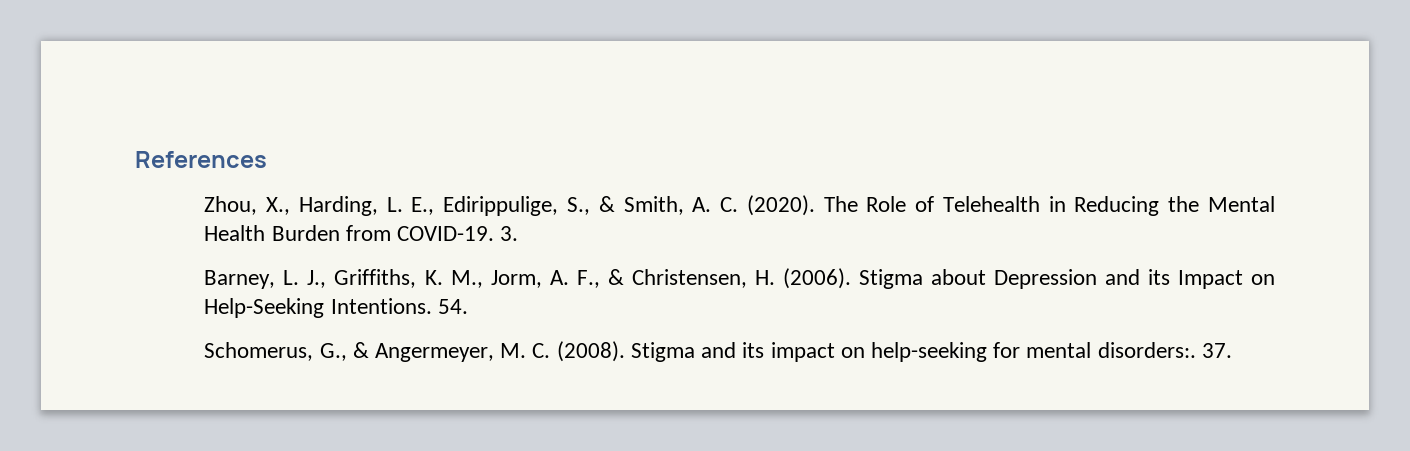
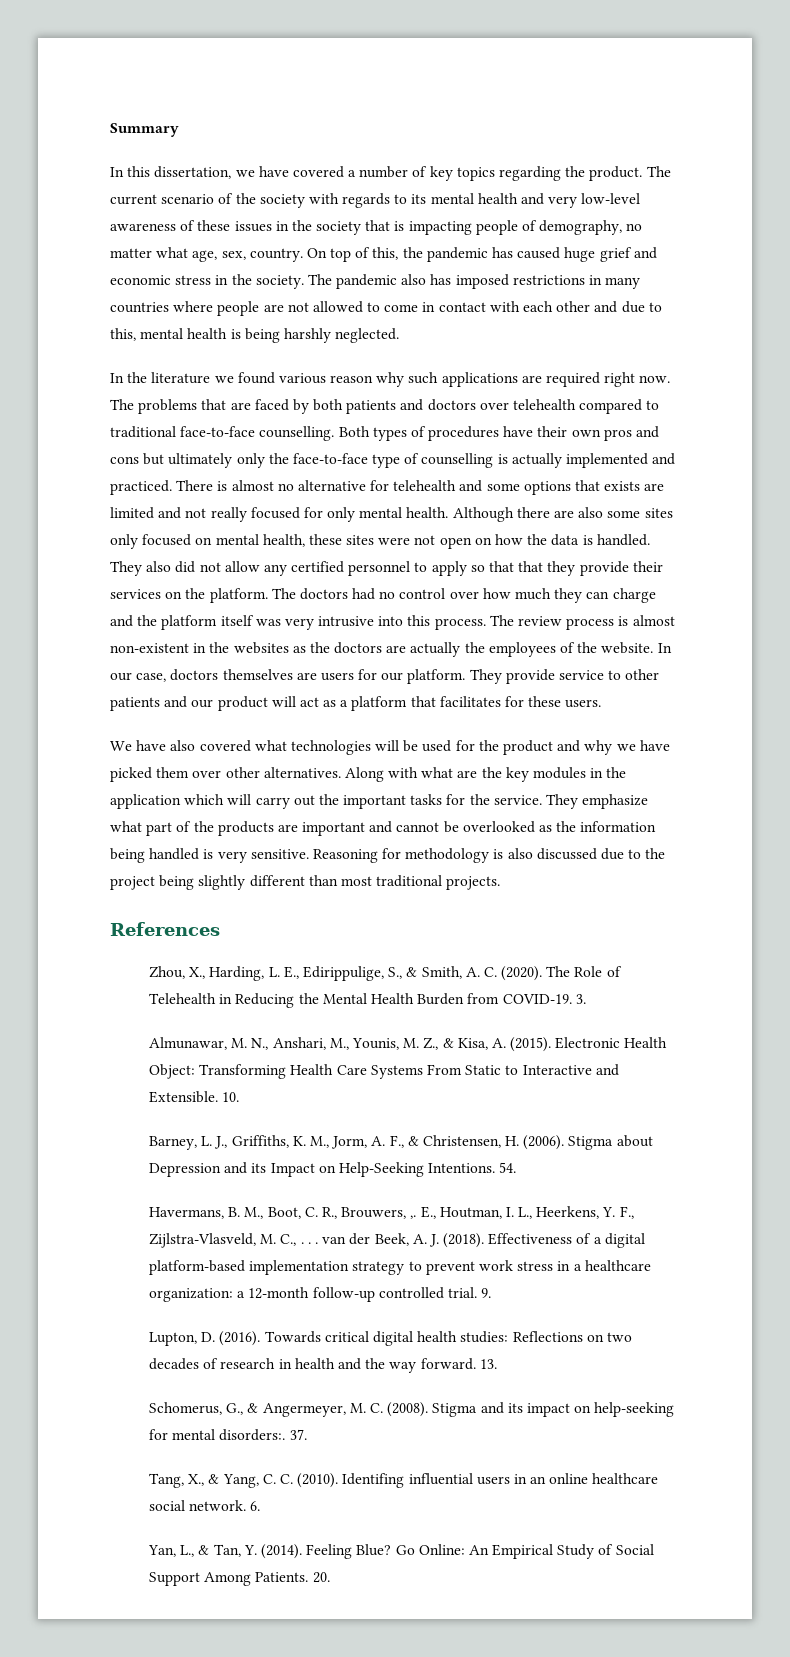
(135, 159) none -> [110,123,179,137] [110,166,671,181] [110,193,641,208] [110,220,643,235] [110,247,657,262] [110,274,641,289] [110,301,662,316] [110,328,400,343] [110,372,671,387] [110,399,660,414] [110,426,660,441] [110,453,676,468] [110,480,665,495] [110,507,673,522] [110,534,650,549] [110,561,663,576] [110,588,656,603] [110,615,675,630] [110,642,672,657] [110,669,660,684] [110,696,602,711] [110,740,670,755] [110,767,627,782] [110,794,649,809] [110,821,657,836] [110,848,666,863] [110,875,501,890] Summary // In this dissertation, we have covered a number of key topics regarding the product. The current scenario of the society with regards to its mental health and very low-level awareness of these issues in the society that is impacting people of demography, no matter what age, sex, country. On top of this, the pandemic has caused huge grief and economic stress in the society. The pandemic also has imposed restrictions in many countries where people are not allowed to come in contact with each other and due to this, mental health is being harshly neglected. // In the literature we found various reason why such applications are required right now. The problems that are faced by both patients and doctors over telehealth compared to traditional face-to-face counselling. Both types of procedures have their own pros and cons but ultimately only the face-to-face type of counselling is actually implemented and practiced. There is almost no alternative for telehealth and some options that exists are limited and not really focused for only mental health. Although there are also some sites only focused on mental health, these sites were not open on how the data is handled. They also did not allow any certified personnel to apply so that that they provide their services on the platform. The doctors had no control over how much they can charge and the platform itself was very intrusive into this process. The review process is almost non-existent in the websites as the doctors are actually the employees of the website. In our case, doctors themselves are users for our platform. They provide service to other patients and our product will act as a platform that facilitates for these users. // We have also covered what technologies will be used for the product and why we have picked them over other alternatives. Along with what are the key modules in the application which will carry out the important tasks for the service. They emphasize what part of the products are important and cannot be overlooked as the information being handled is very sensitive. Reasoning for methodology is also discussed due to the project being slightly different than most traditional projects. //
(519, 233) none -> [149,1037,668,1052] [149,1064,619,1079] [149,1091,240,1103] // Almunawar, M. N., Anshari, M., Younis, M. Z., & Kisa, A. (2015). Electronic Health Object: Transforming Health Care Systems From Static to Interactive and Extensible. 10.
(468, 306) none -> [149,1206,634,1219] [149,1233,645,1248] [149,1260,651,1275] [149,1287,492,1302] [149,1331,632,1346] [149,1358,497,1373] // Havermans, B. M., Boot, C. R., Brouwers, ,. E., Houtman, I. L., Heerkens, Y. F., Zijlstra-Vlasveld, M. C., . . . van der Beek, A. J. (2018). Effectiveness of a digital platform-based implementation strategy to prevent work stress in a healthcare organization: a 12-month follow-up controlled trial. 9. // Lupton, D. (2016). Towards critical digital health studies: Reflections on two decades of research in health and the way forward. 13.
(1232, 350) none -> [149,1473,659,1488] [149,1500,261,1511] [148,1544,654,1559] [149,1572,330,1586] // Tang, X., & Yang, C. C. (2010). Identifing influential users in an online healthcare social network. 6. // Yan, L., & Tan, Y. (2014). Feeling Blue? Go Online: An Empirical Study of Social Support Among Patients. 20.

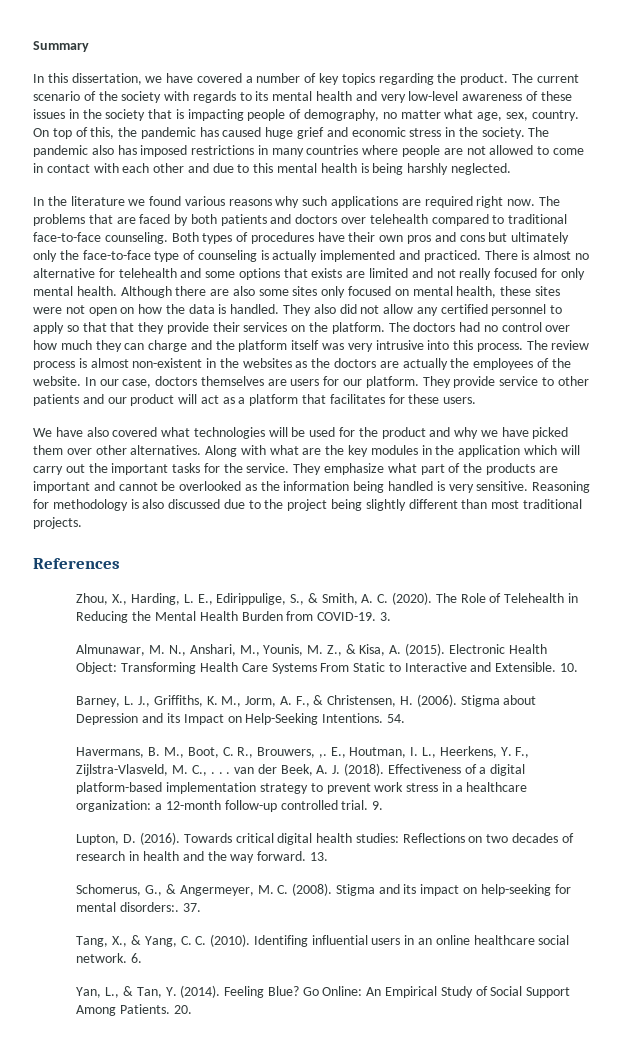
[110,328,136,341] this, -> [253,163,274,173] this
[330,375,374,383] reason -> [228,199,272,206] reasons
[259,426,335,441] counselling. -> [104,232,168,244] counseling.
[421,453,494,468] counselling -> [197,250,257,262] counseling

